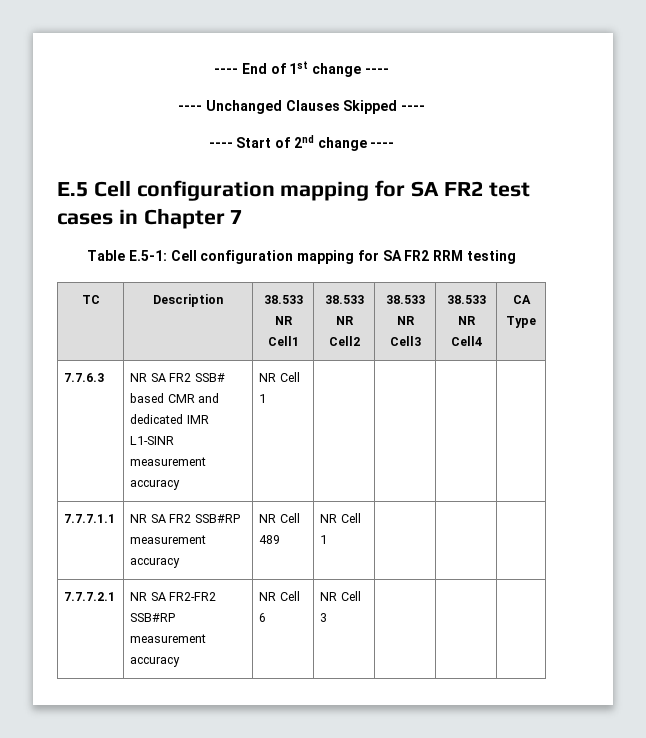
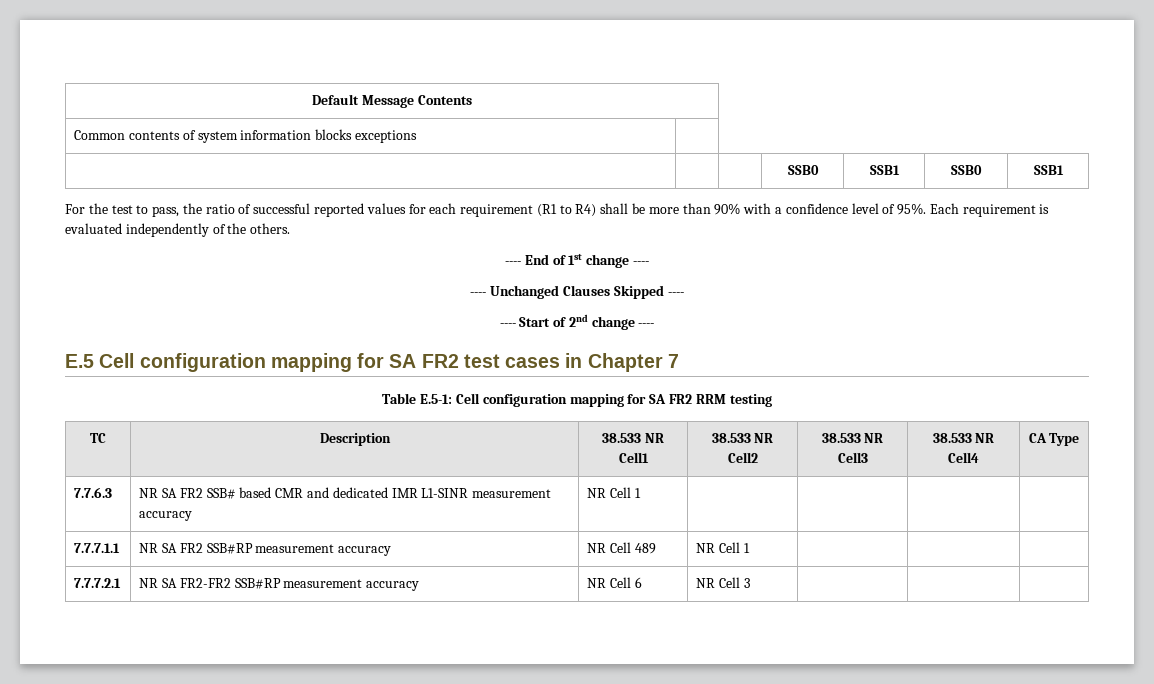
(214, 71) none -> [312,94,472,108] [74,129,418,143] [787,165,819,175] [869,165,900,175] [951,165,982,175] [1033,165,1064,175] [65,203,1050,217] [65,223,291,237] Default Message Contents // Common contents of system information blocks exceptions | // | | | SSB0 | SSB1 | SSB0 | SSB1 // For the test to pass, the ratio of successful reported values for each requirement (R1 to R4) shall be more than 90% with a confidence level of 95%. Each requirement is evaluated independently of the others. //

